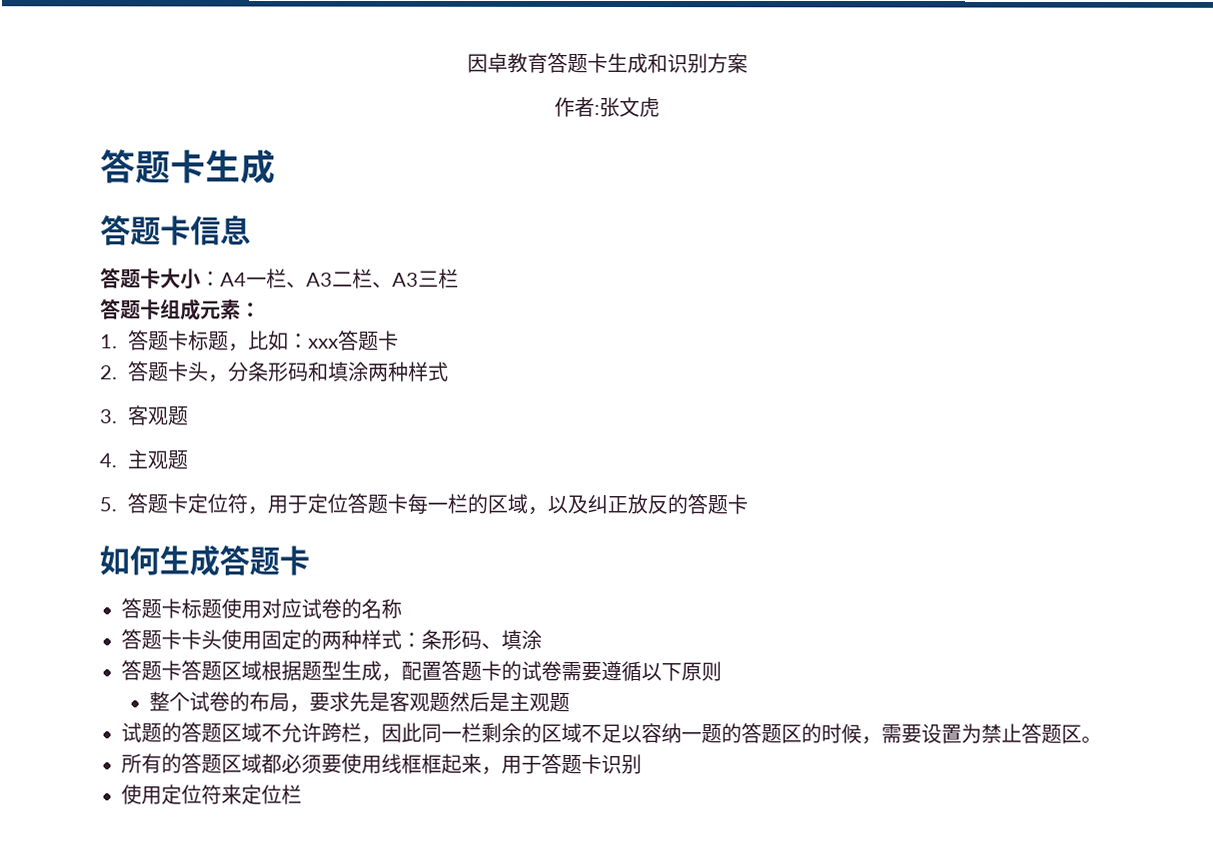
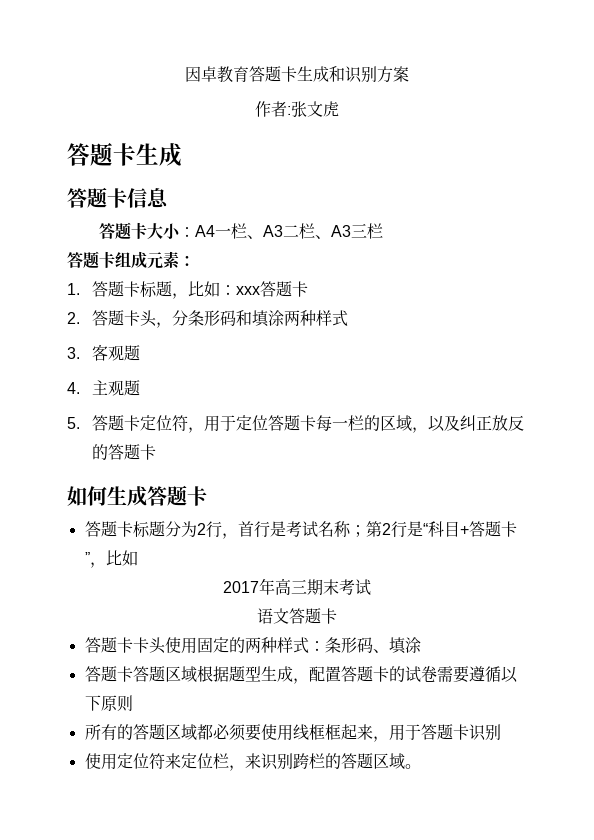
[221,598,402,619] 使用对应试卷的名称 -> [164,521,517,539] [84,550,138,568] [223,578,371,595] [257,608,337,624] 分为2行，首行是考试名称；第2行是“科目+答题卡”，比如 // 2017年高三期末考试 // 语文答题卡
[149,691,571,713] [121,722,1102,745] // 整个试卷的布局，要求先是客观题然后是主观题 // 试题的答题区域不允许跨栏，因此同一栏剩余的区域不足以容纳一题的答题区的时候，需要设置为禁止答题区。 -> (133, 703) none
(302, 794) none -> [228,753,421,771] ，来识别跨栏的答题区域。

